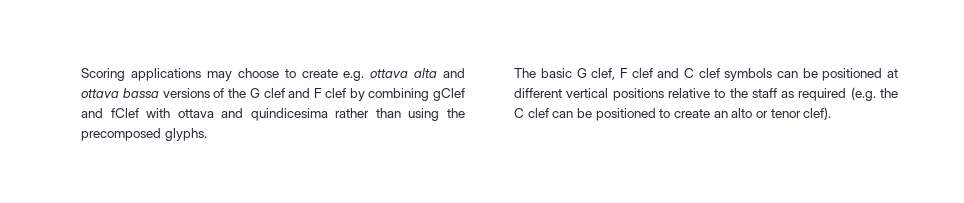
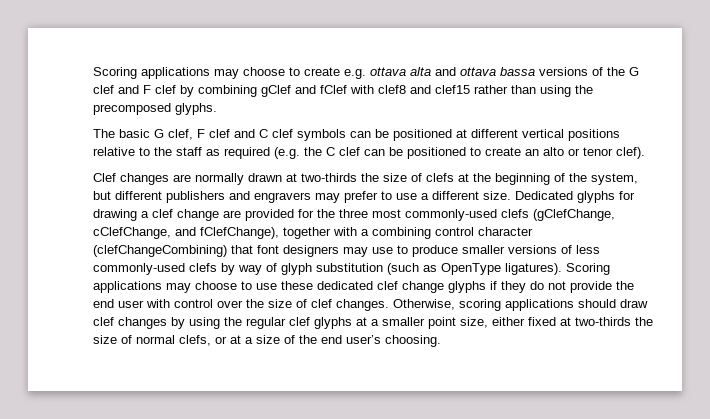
[177,108,328,121] ottava and quindicesima -> [378,85,471,94] clef8 and clef15
(832, 113) none -> [93,173,639,185] [93,191,636,203] [93,209,616,221] [93,227,534,239] [93,245,601,257] [93,263,611,275] [93,281,635,293] [93,299,649,311] [93,317,654,329] [93,335,442,347] // Clef changes are normally drawn at two-thirds the size of clefs at the beginning of the system, but different publishers and engravers may prefer to use a different size. Dedicated glyphs for drawing a clef change are provided for the three most commonly-used clefs (gClefChange, cClefChange, and fClefChange), together with a combining control character (clefChangeCombining) that font designers may use to produce smaller versions of less commonly-used clefs by way of glyph substitution (such as OpenType ligatures). Scoring applications may choose to use these dedicated clef change glyphs if they do not provide the end user with control over the size of clef changes. Otherwise, scoring applications should draw clef changes by using the regular clef glyphs at a smaller point size, either fixed at two-thirds the size of normal clefs, or at a size of the end user’s choosing.

